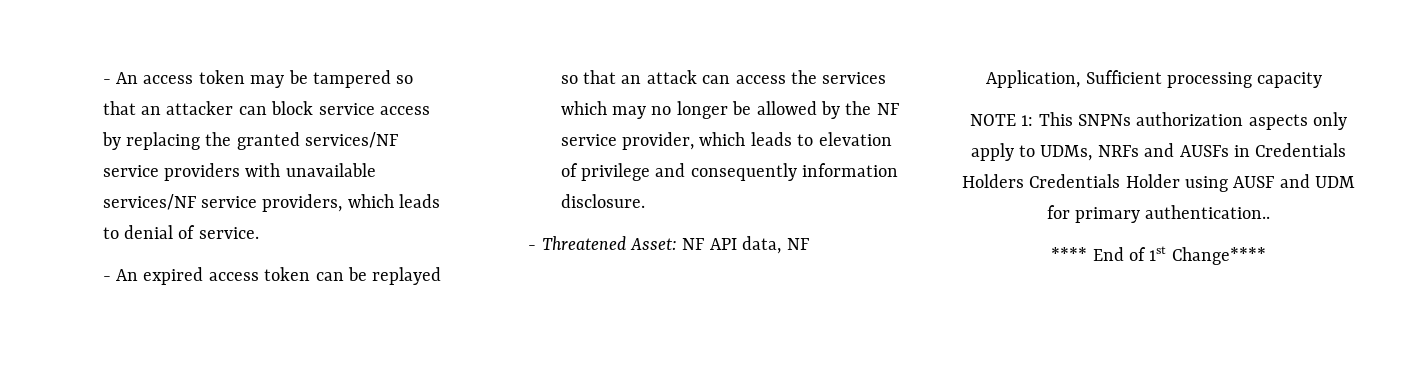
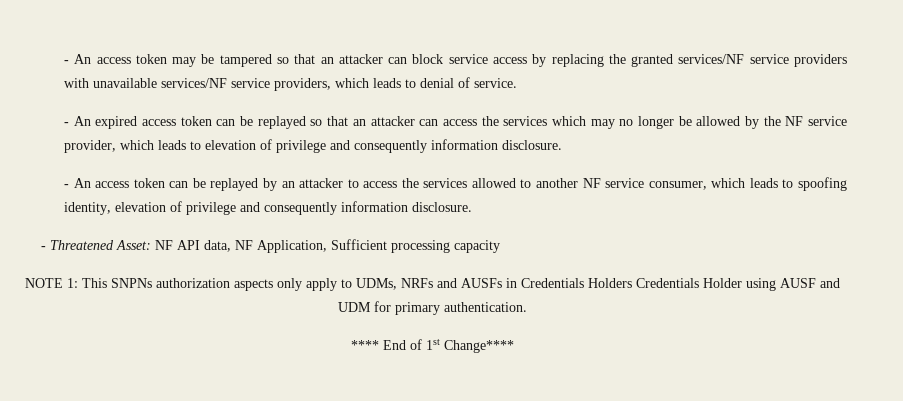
[646,70,697,84] attack -> [370,116,415,126] attacker
(645, 201) none -> [64,177,847,191] [64,201,473,215] // - An access token can be replayed by an attacker to access the services allowed to another NF service consumer, which leads to spoofing identity, elevation of privilege and consequently information disclosure.
[1145,205,1271,219] authentication.. -> [444,302,527,312] authentication.

